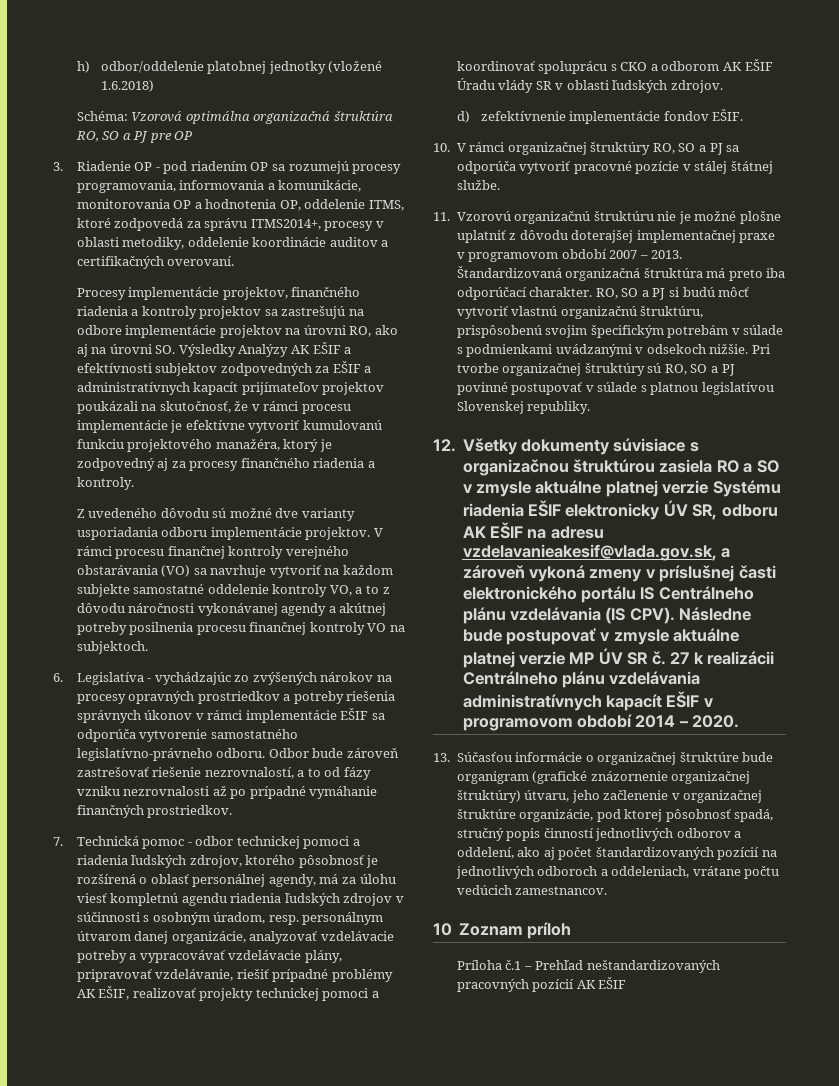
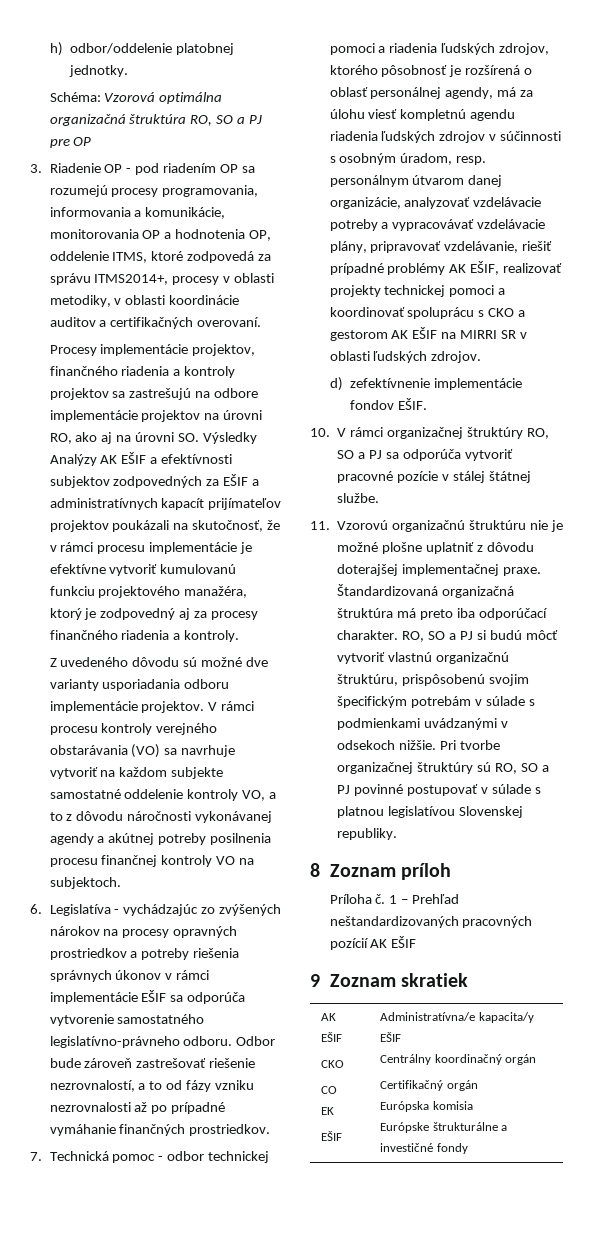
[268,61,383,74] [100,80,154,92] jednotky (vložené 1.6.2018) -> [68,65,128,77] jednotky.
[187,237,249,247] oddelenie -> [114,295,166,305] v oblasti
[167,546,225,559] finančnej -> (98, 730) none
[661,59,773,71] [456,78,534,93] odborom AK EŠIF Úradu vlády -> [329,327,498,341] gestorom AK EŠIF na MIRRI
[739,233,776,243] [456,249,683,262] praxe v programovom období 2007 – 2013. -> [503,567,542,576] praxe.
[433,438,699,455] [462,459,779,476] [462,480,781,497] [462,500,778,520] [462,522,604,539] [462,544,730,561] [462,565,776,582] [462,586,754,603] [462,607,752,624] [462,628,740,645] [462,648,775,668] [462,671,701,688] [462,691,714,711] [462,714,740,731] [433,752,774,765] [456,771,751,784] [456,790,763,803] [456,809,774,822] [456,828,742,841] [456,847,777,860] [455,866,780,879] [456,885,608,895] [433,923,452,936] 12. Všetky dokumenty súvisiace s organizačnou štruktúrou zasiela RO a SO v zmysle aktuálne platnej verzie Systému riadenia EŠIF elektronicky ÚV SR, odboru AK EŠIF na adresu vzdelavanieakesif@vlada.gov.sk, a zároveň vykoná zmeny v príslušnej časti elektronického portálu IS Centrálneho plánu vzdelávania (IS CPV). Následne bude postupovať v zmysle aktuálne platnej verzie MP ÚV SR č. 27 k realizácii Centrálneho plánu vzdelávania administratívnych kapacít EŠIF v programovom období 2014 – 2020. // 13. Súčasťou informácie o organizačnej štruktúre bude organigram (grafické znázornenie organizačnej štruktúry) útvaru, jeho začlenenie v organizačnej štruktúre organizácie, pod ktorej pôsobnosť spadá, stručný popis činností jednotlivých odborov a oddelení, ako aj počet štandardizovaných pozícií na jednotlivých odboroch a oddeleniach, vrátane počtu vedúcich zamestnancov. // 10 -> [310,863,320,877] 8
[505,960,522,970] č.1 -> [375,894,398,904] č. 1
(627, 983) none -> [310,973,468,987] [321,1013,337,1021] [321,1032,343,1042] [321,1060,345,1068] [321,1086,338,1094] [321,1107,335,1115] [321,1131,343,1141] [380,1012,534,1023] [380,1032,402,1042] [380,1054,537,1065] [380,1080,478,1091] [380,1101,473,1112] [380,1122,508,1133] [380,1143,468,1154] // 9 Zoznam skratiek // AK EŠIF // CKO // CO // EK // EŠIF | Administratívna/e kapacita/y EŠIF // Centrálny koordinačný orgán // Certifikačný orgán // Európska komisia // Európske štrukturálne a investičné fondy

